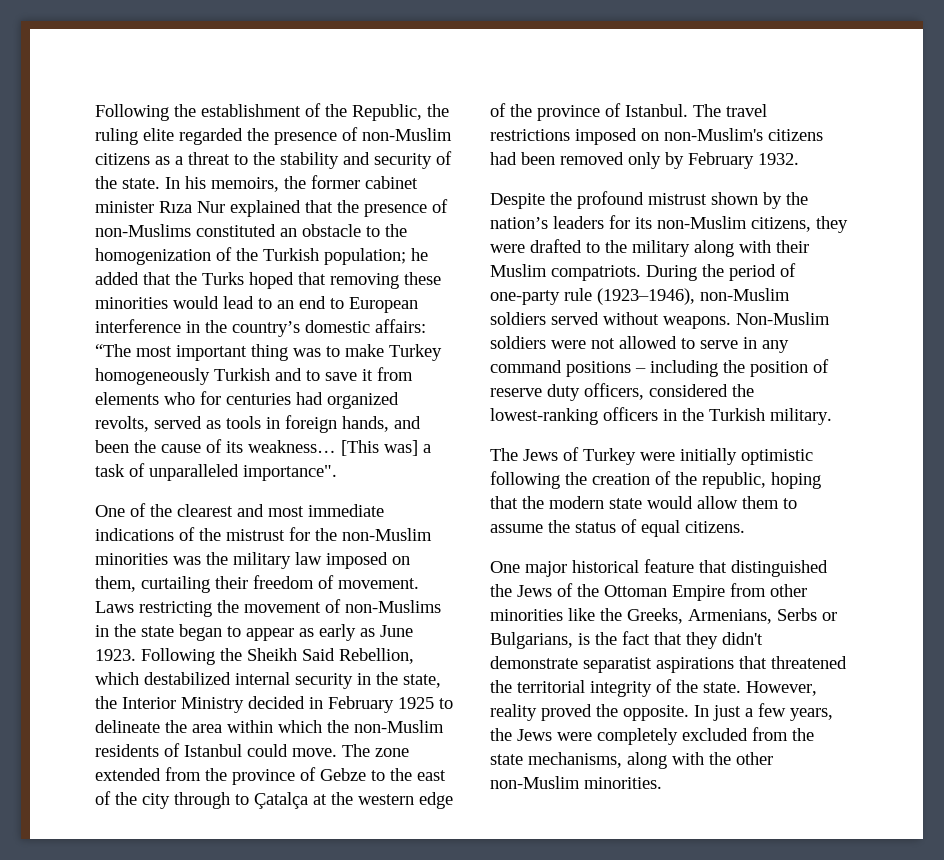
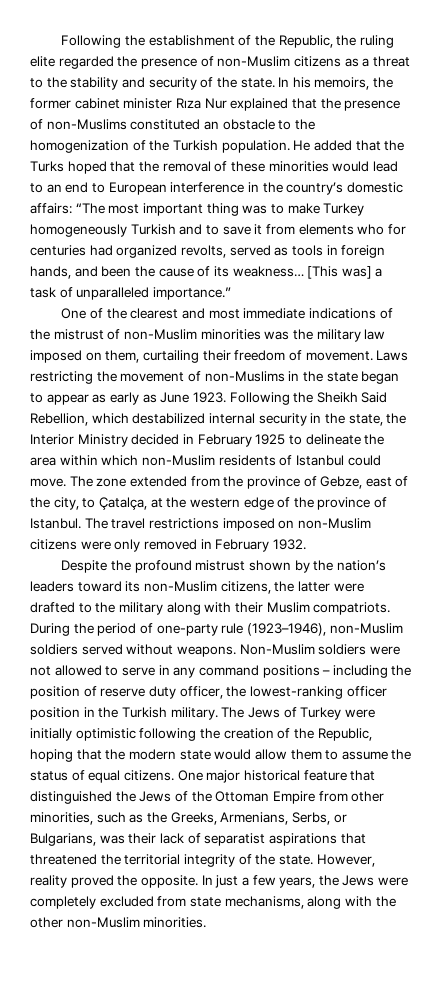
[324,248,428,265] population; he -> [221,140,311,153] population. He
[330,273,399,289] removing -> [138,161,228,172] the removal of
[243,465,337,481] importance". -> [152,287,231,300] importance.”
[289,527,337,541] for the -> [107,329,121,340] of
[327,720,349,733] the -> (139, 460) none
[320,768,446,781] [95,791,308,809] Gebze to the east of the city through to Çatalça -> [320,476,409,489] [30,497,147,510] Gebze, east of the city, to Çatalça,
[664,128,823,141] [490,152,684,169] non-Muslim's citizens had been removed only by -> [297,518,371,529] [30,539,212,552] non-Muslim citizens were only removed in
[609,215,630,229] for -> [77,581,122,592] toward
[816,216,848,233] they -> [274,581,330,592] the latter
[584,383,754,400] [490,407,658,425] officers, considered the lowest-ranking officers -> [179,686,387,699] [30,707,80,720] officer, the lowest-ranking officer position
(832, 416) // -> (218, 713) none
[702,472,766,489] republic, -> [317,728,372,741] Republic,
(745, 527) // -> (174, 775) none
[490,608,595,621] minorities like -> [30,812,144,825] minorities, such as
[777,608,817,621] Serbs -> [291,812,330,825] Serbs,
[578,631,763,649] [490,656,578,669] is the fact that they didn't demonstrate -> [99,833,201,844] was their lack of
[792,728,814,741] the -> (187, 901) none

